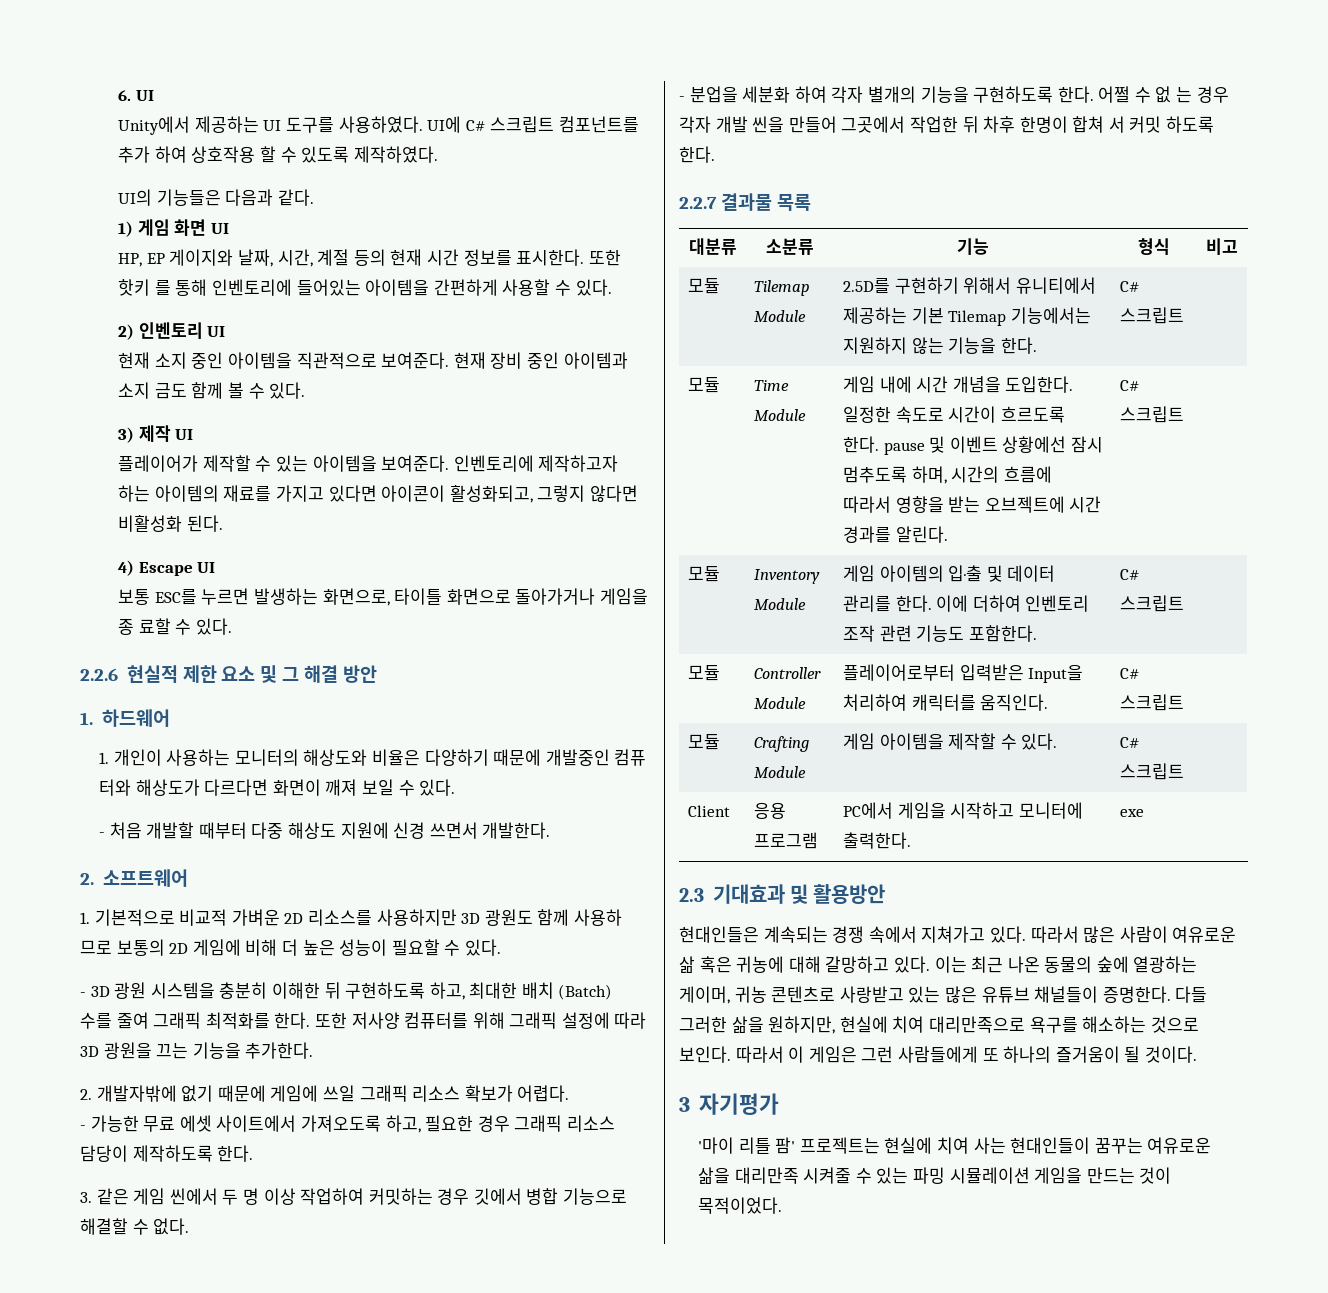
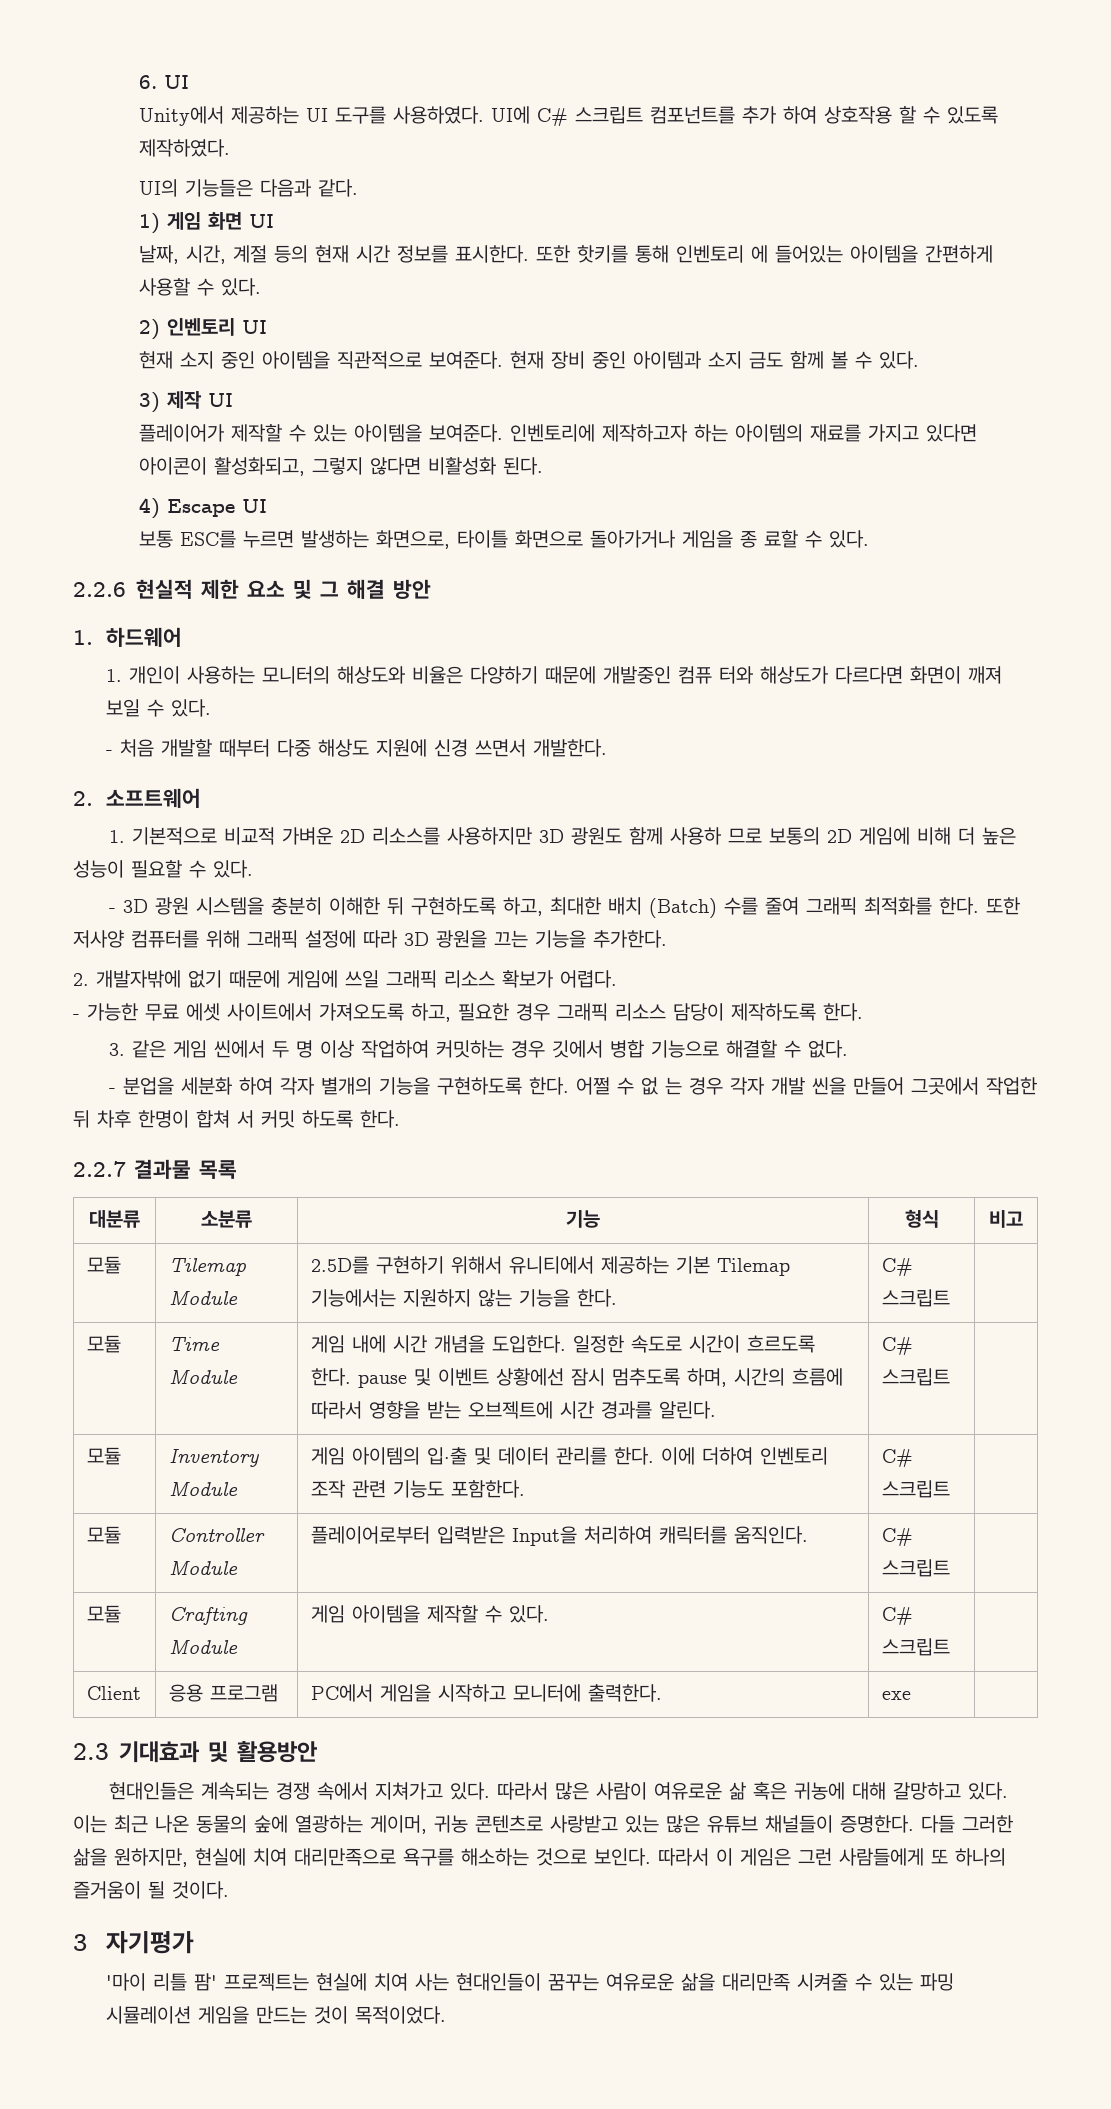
[118,249,234,267] HP, EP 게이지와 -> (275, 221) none
[118,279,292,296] 핫키 를 통해 인벤토리에 -> [577,245,769,263] 핫키를 통해 인벤토리 에

